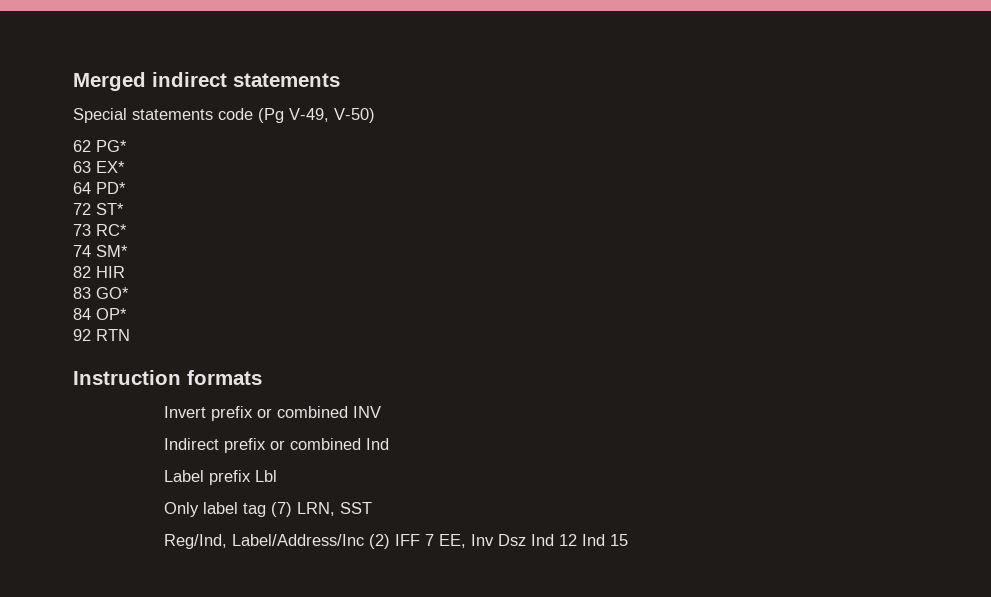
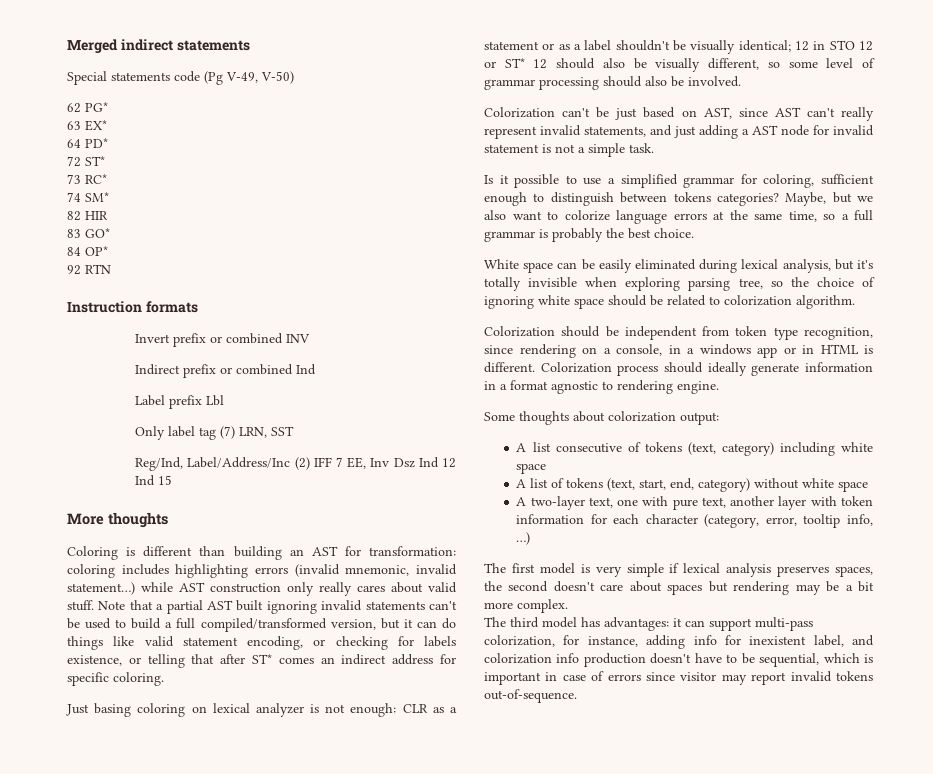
(628, 540) none -> [67,512,168,528] [67,546,456,560] [67,564,457,578] [67,582,457,596] [67,600,457,614] [67,618,456,632] [67,636,456,650] [67,654,457,668] [67,672,164,686] [66,703,458,717] [484,40,873,54] [484,58,875,72] [484,76,741,90] [484,107,874,121] [484,125,874,139] [484,143,654,157] [484,174,874,188] [484,192,873,206] [484,210,873,224] [484,228,694,242] [484,259,873,273] [484,277,875,291] [484,295,855,309] [484,326,873,340] [484,344,873,358] [484,362,873,376] [484,380,719,394] [484,411,719,425] [516,442,873,456] [516,463,547,474] [516,478,869,492] [516,496,873,510] [516,514,873,528] [516,532,531,545] [484,563,873,577] [484,581,874,595] [484,599,568,613] [484,617,813,631] [484,635,874,649] [484,653,873,667] [484,671,873,685] [484,689,577,703] // More thoughts // Coloring is different than building an AST for transformation: coloring includes highlighting errors (invalid mnemonic, invalid statement…) while AST construction only really cares about valid stuff. Note that a partial AST built ignoring invalid statements can't be used to build a full compiled/transformed version, but it can do things like valid statement encoding, or checking for labels existence, or telling that after ST* comes an indirect address for specific coloring. // Just basing coloring on lexical analyzer is not enough: CLR as a statement or as a label shouldn't be visually identical; 12 in STO 12 or ST* 12 should also be visually different, so some level of grammar processing should also be involved. // Colorization can't be just based on AST, since AST can't really represent invalid statements, and just adding a AST node for invalid statement is not a simple task. // Is it possible to use a simplified grammar for coloring, sufficient enough to distinguish between tokens categories? Maybe, but we also want to colorize language errors at the same time, so a full grammar is probably the best choice. // White space can be easily eliminated during lexical analysis, but it's totally invisible when exploring parsing tree, so the choice of ignoring white space should be related to colorization algorithm. // Colorization should be independent from token type recognition, since rendering on a console, in a windows app or in HTML is different. Colorization process should ideally generate information in a format agnostic to rendering engine. // Some thoughts about colorization output: // A list consecutive of tokens (text, category) including white space // A list of tokens (text, start, end, category) without white space // A two-layer text, one with pure text, another layer with token information for each character (category, error, tooltip info, …) // The first model is very simple if lexical analysis preserves spaces, the second doesn't care about spaces but rendering may be a bit more complex. // The third model has advantages: it can support multi-pass colorization, for instance, adding info for inexistent label, and colorization info production doesn't have to be sequential, which is important in case of errors since visitor may report invalid tokens out-of-sequence.

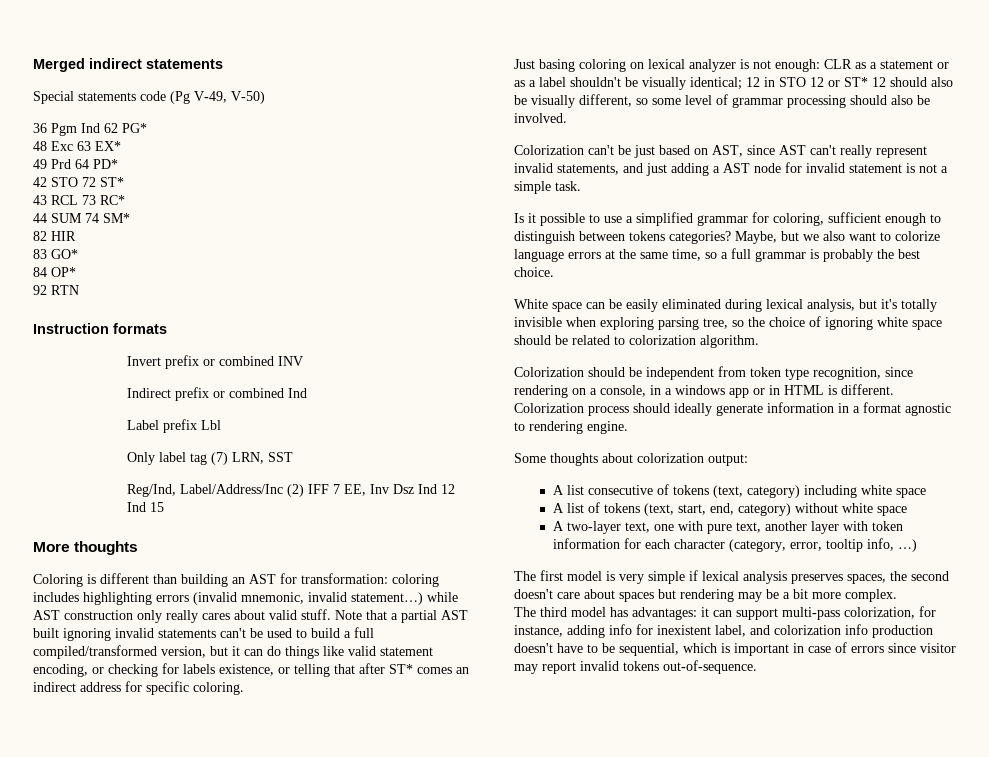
(294, 77) none -> [33,123,100,136] 36 Pgm Ind
(108, 107) none -> [33,141,73,151] 48 Exc
(107, 125) none -> [33,159,71,169] 49 Prd
(108, 143) none -> [33,177,78,187] 42 STO
(105, 161) none -> [33,195,78,205] 43 RCL
(107, 179) none -> [33,213,82,223] 44 SUM

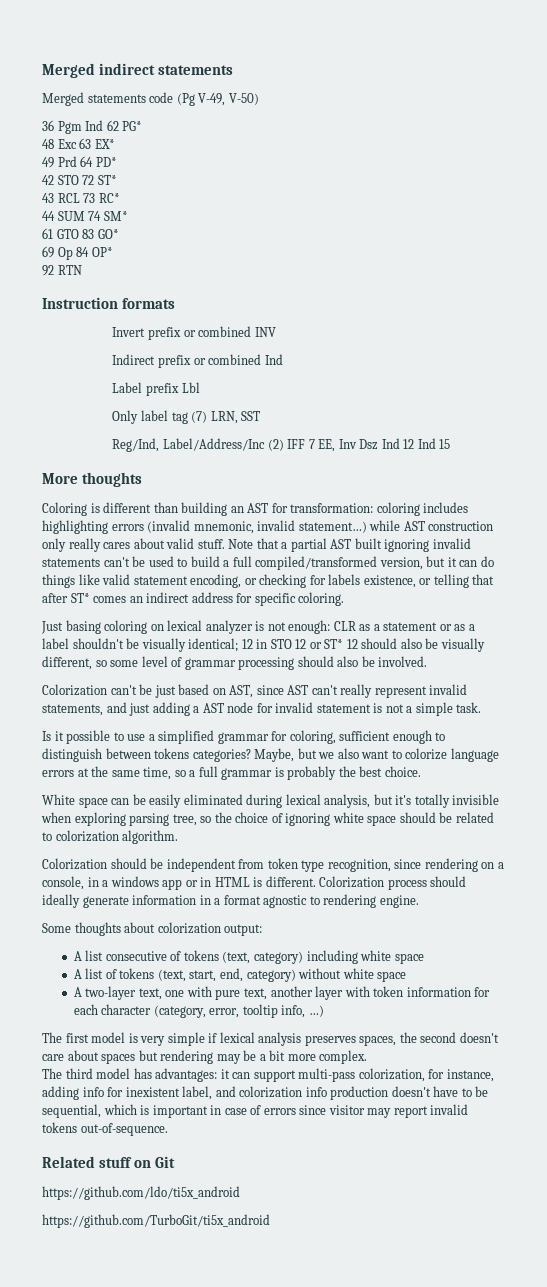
[33,91,74,104] Special -> [42,92,84,106] Merged
[33,231,76,241] 82 HIR // -> [42,228,79,239] 61 GTO
(78, 254) none -> [42,246,73,260] 69 Op
(757, 667) none -> [42,1156,176,1168] [42,1186,240,1200] [42,1214,270,1228] // Related stuff on Git // https://github.com/ldo/ti5x_android // https://github.com/TurboGit/ti5x_android

